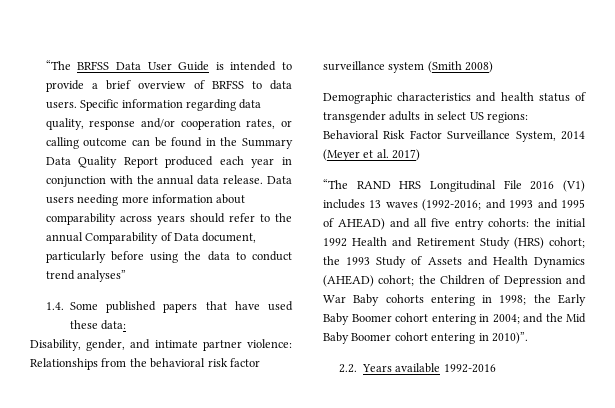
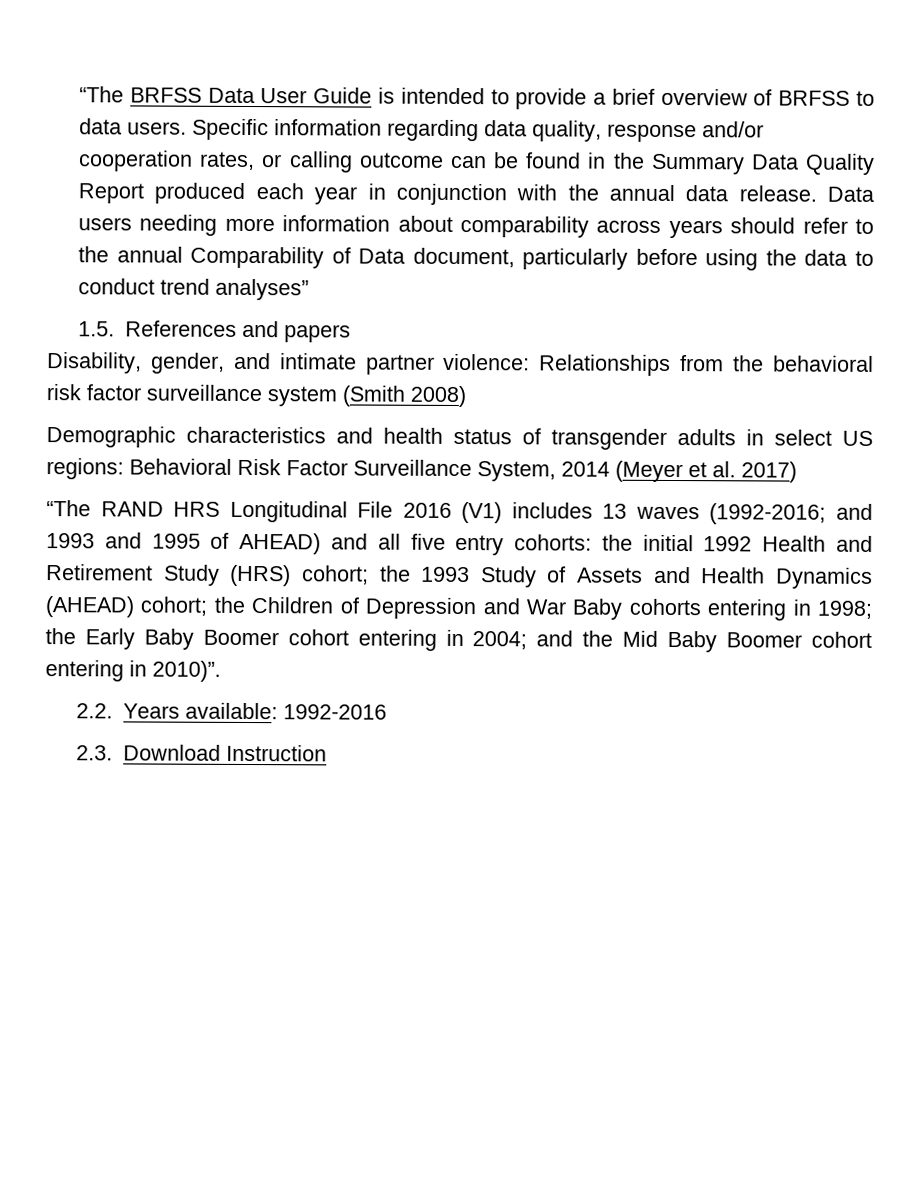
[45,301,293,313] [70,320,127,330] 1.4. Some published papers that have used these data: -> [78,320,351,343] 1.5. References and papers
[395,363,441,373] available -> [184,702,278,720] available:
(496, 368) none -> [76,744,327,762] // 2.3. Download Instruction

